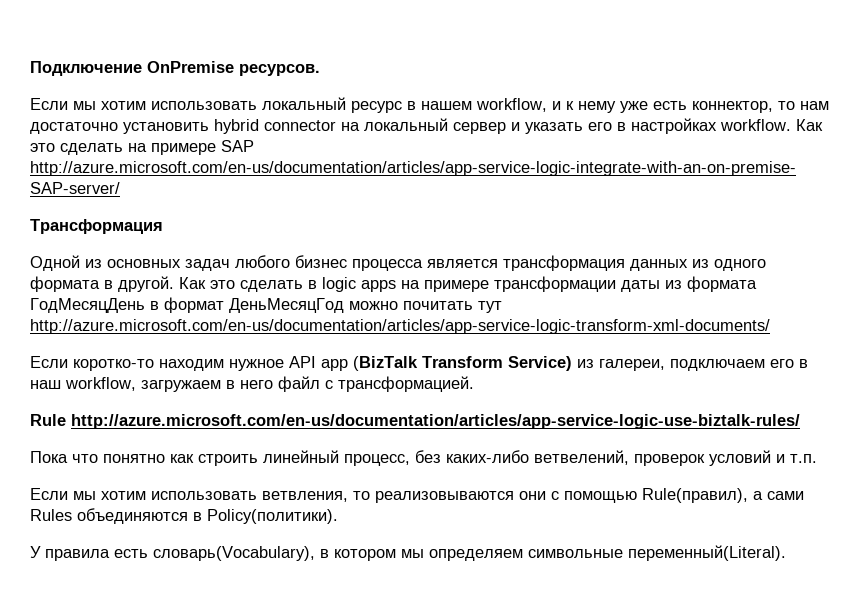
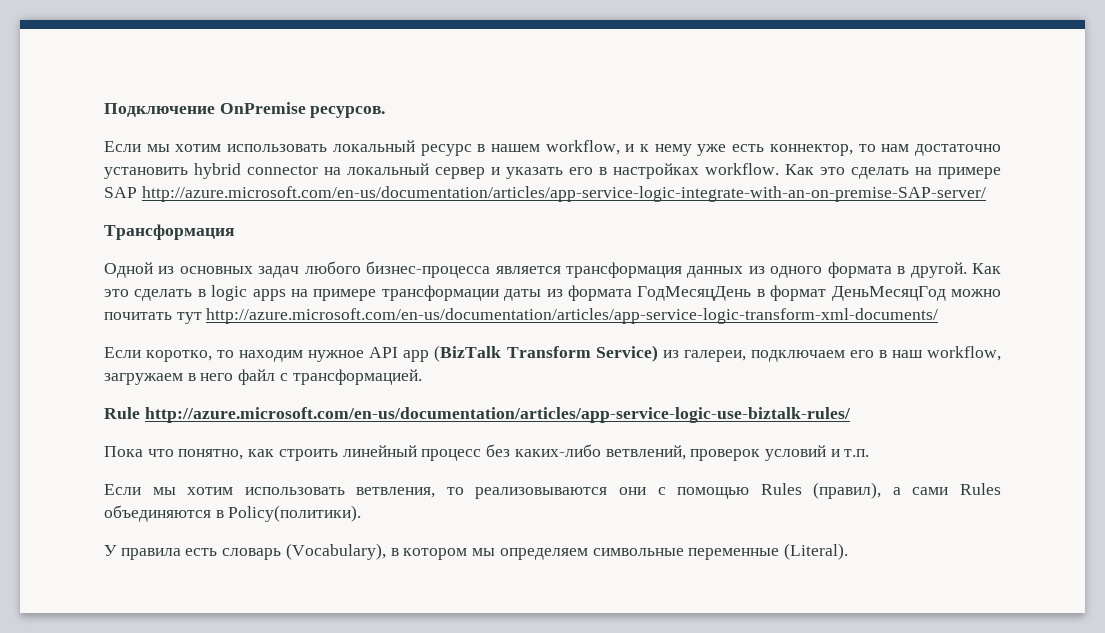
[295,255,423,271] бизнес процесса -> [366,261,491,278] бизнес-процесса
[73,359,154,371] коротко-то -> [146,350,235,362] коротко, то
[103,454,165,463] понятно -> [178,449,244,460] понятно,
[344,454,410,466] процесс, -> [421,449,482,461] процесс
[534,450,629,465] ветвелений, -> [605,445,686,460] ветвлений,
[642,488,748,503] Rule(правил), -> [760,482,882,499] Rules (правил),
[153,546,315,561] словарь(Vocabulary), -> [222,543,386,560] словарь (Vocabulary),
[628,545,786,561] переменный(Literal). -> [688,543,848,560] переменные (Literal).

